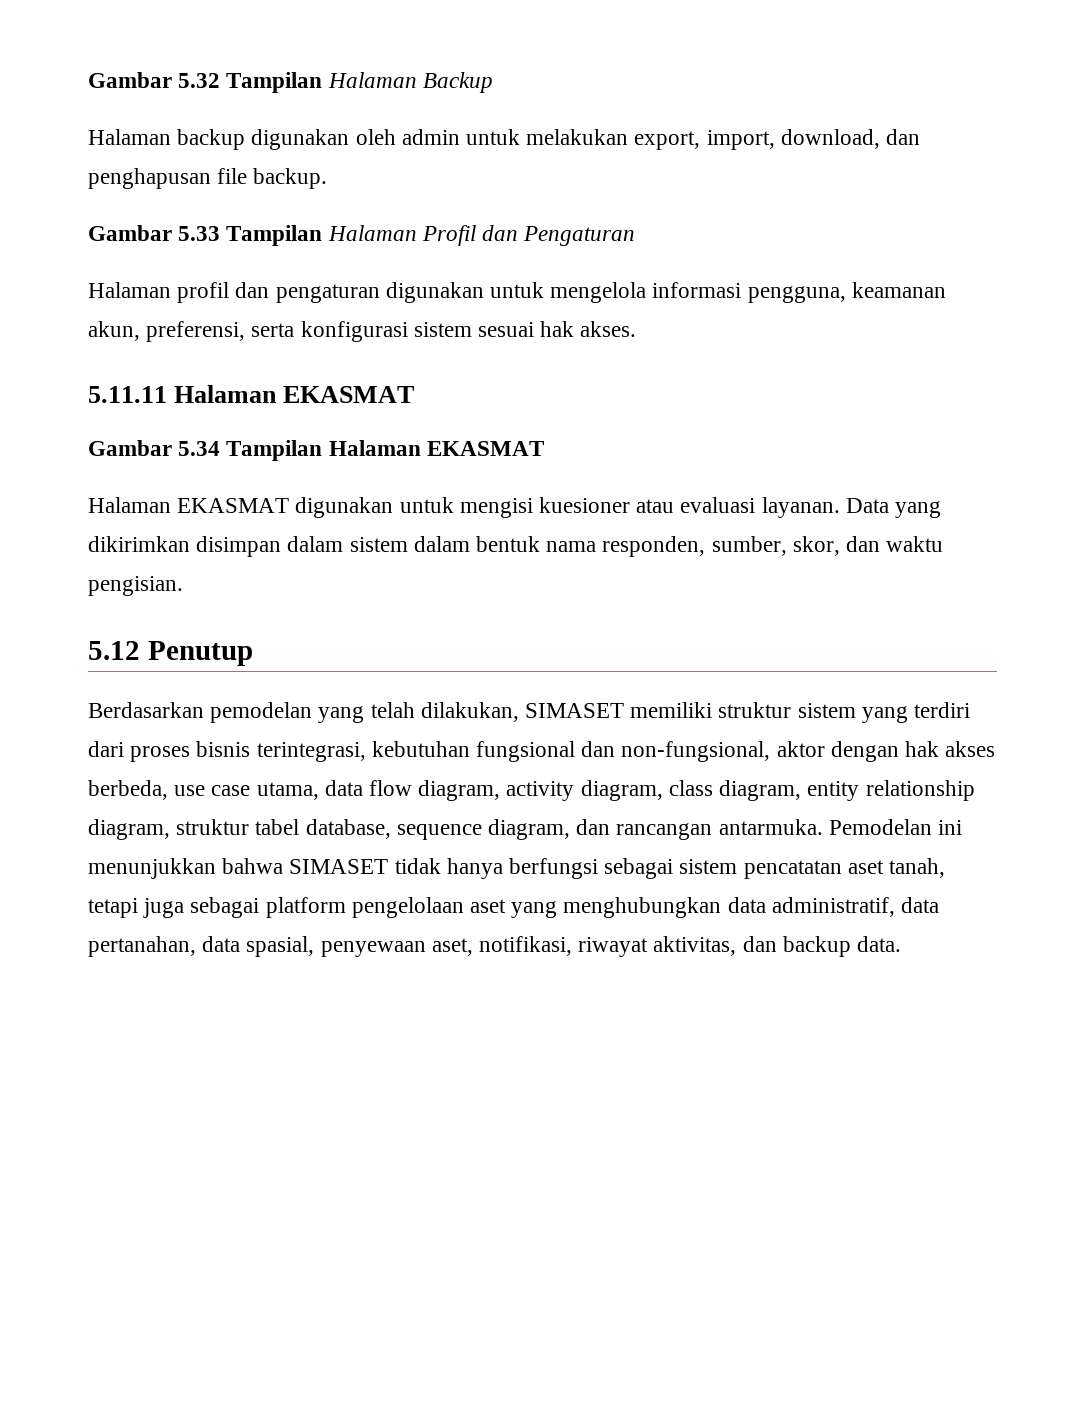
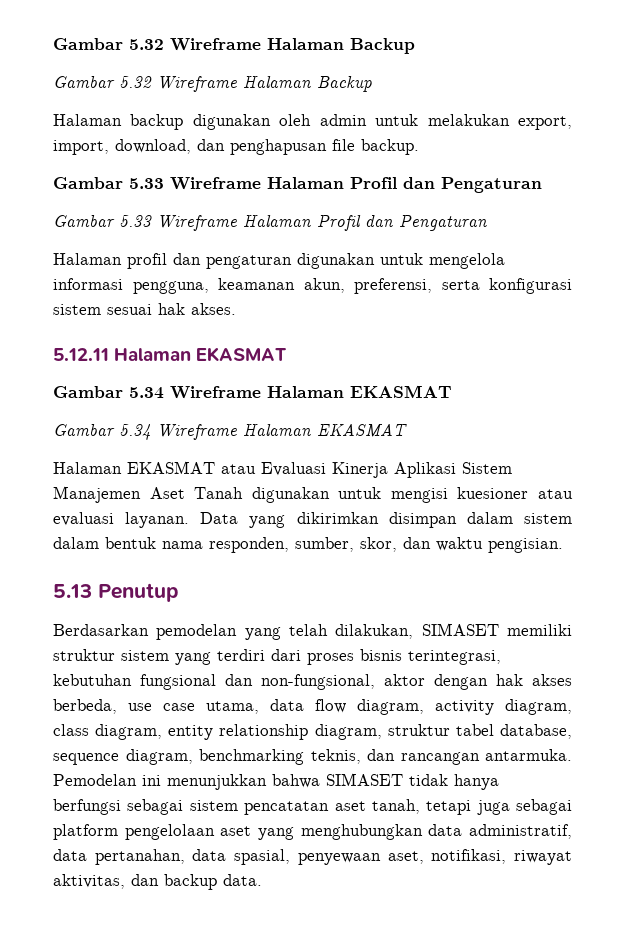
[88,72,323,93] Gambar 5.32 Tampilan -> [53,38,415,54] [53,76,237,92] Gambar 5.32 Wireframe Halaman Backup // Gambar 5.32 Wireframe
[226,225,323,246] Tampilan -> [170,177,542,193] [53,215,237,231] Wireframe Halaman Profil dan Pengaturan // Gambar 5.33 Wireframe
[88,385,415,403] [88,440,544,461] [88,497,290,513] 5.11.11 Halaman EKASMAT // Gambar 5.34 Tampilan Halaman EKASMAT // Halaman EKASMAT -> [53,347,287,362] [53,385,452,399] [53,424,407,440] [53,461,512,478] [53,486,244,503] 5.12.11 Halaman EKASMAT // Gambar 5.34 Wireframe Halaman EKASMAT // Gambar 5.34 Wireframe Halaman EKASMAT // Halaman EKASMAT atau Evaluasi Kinerja Aplikasi Sistem Manajemen Aset Tanah
[88,641,140,660] 5.12 -> [53,584,92,598] 5.13
(571, 829) none -> [199,749,361,765] benchmarking teknis,

